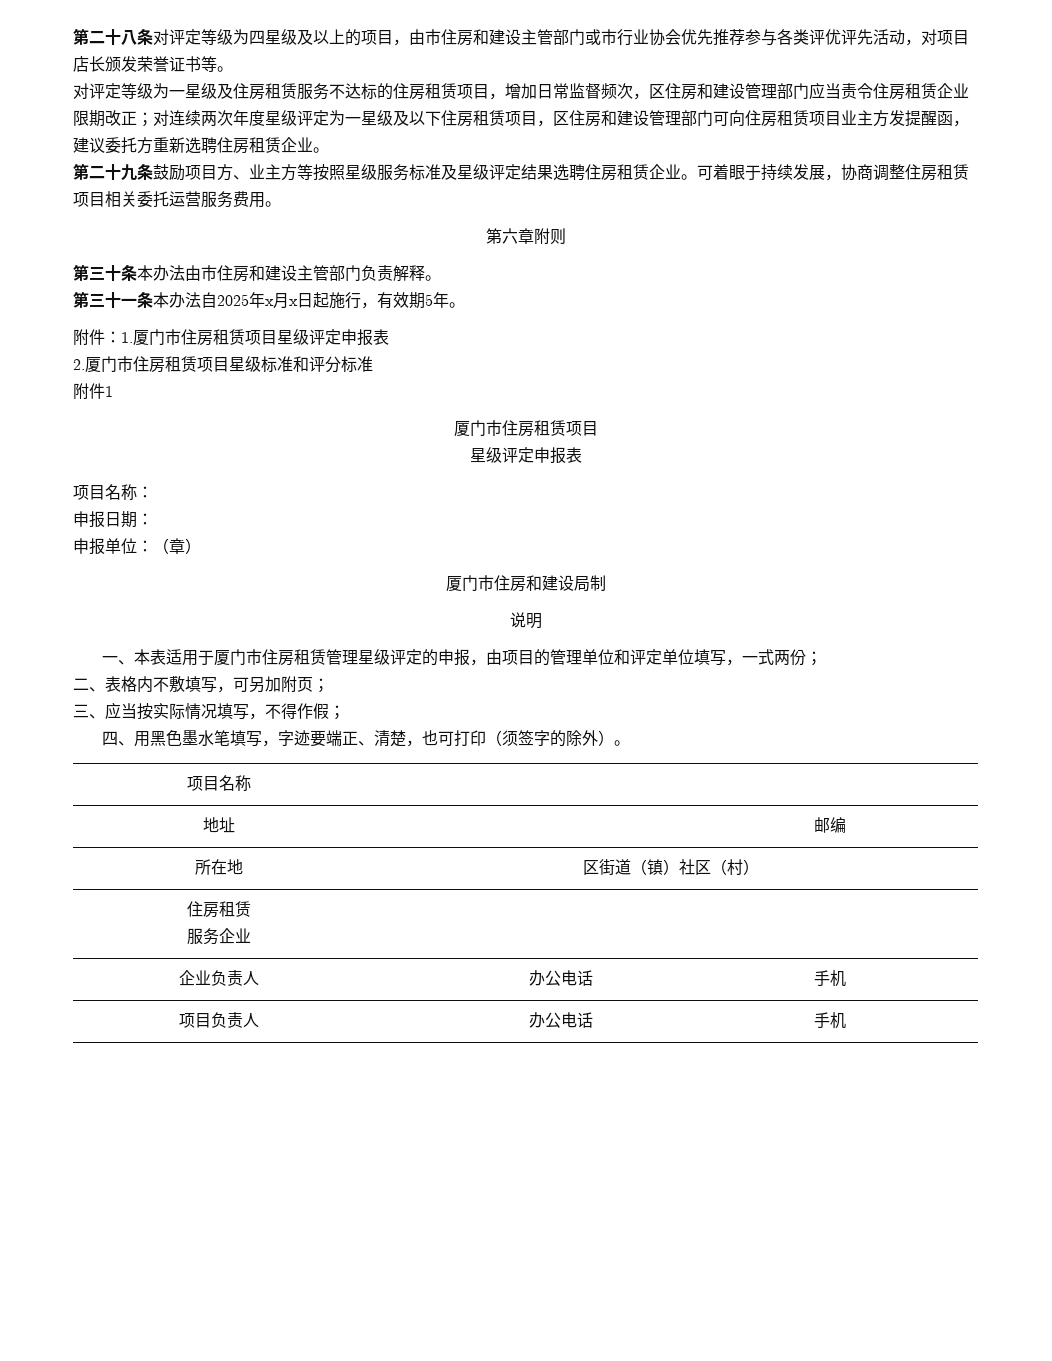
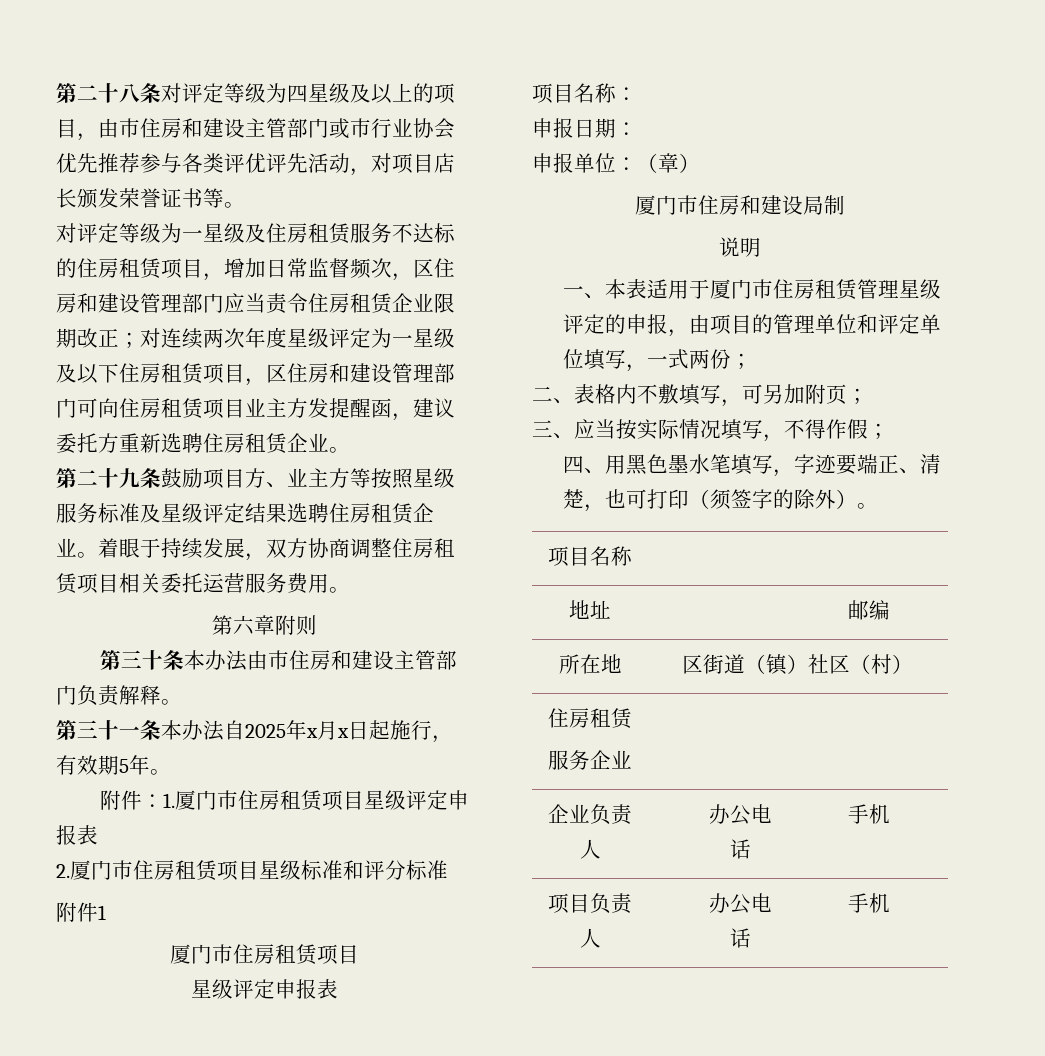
[697,165,713,180] 可 -> (98, 555) none
(841, 177) none -> [266,538,308,558] 双方

